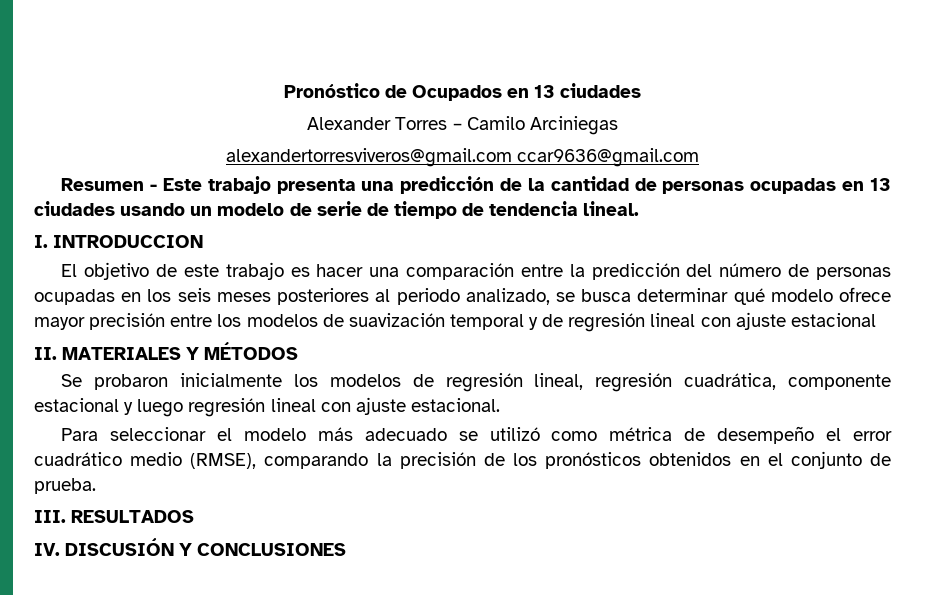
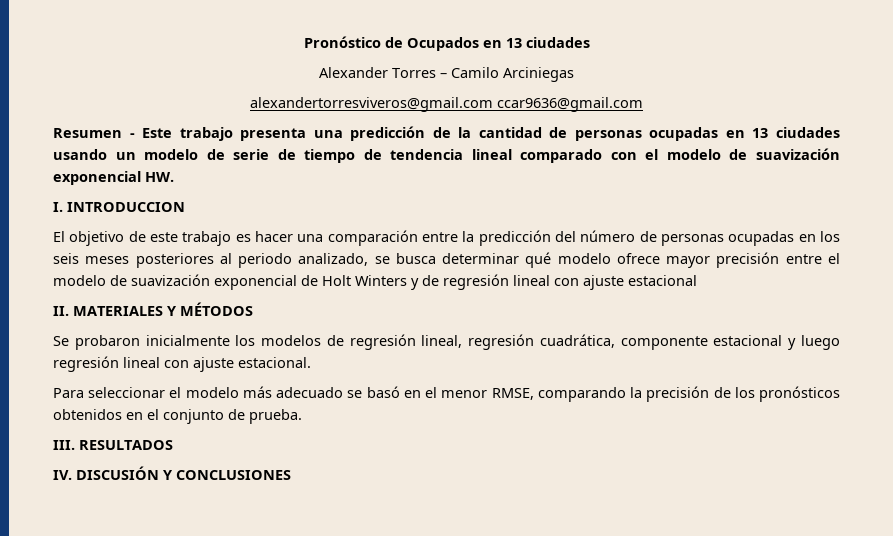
[583,201,640,216] lineal. -> [471,148,840,163] [53,171,174,185] lineal comparado con el modelo de suavización exponencial HW.
[217,313,524,330] los modelos de suavización temporal -> [827,253,840,264] [53,274,407,290] el modelo de suavización exponencial de Holt Winters
[489,426,892,444] [34,452,257,469] utilizó como métrica de desempeño el error cuadrático medio (RMSE), -> [366,386,534,400] basó en el menor RMSE,

